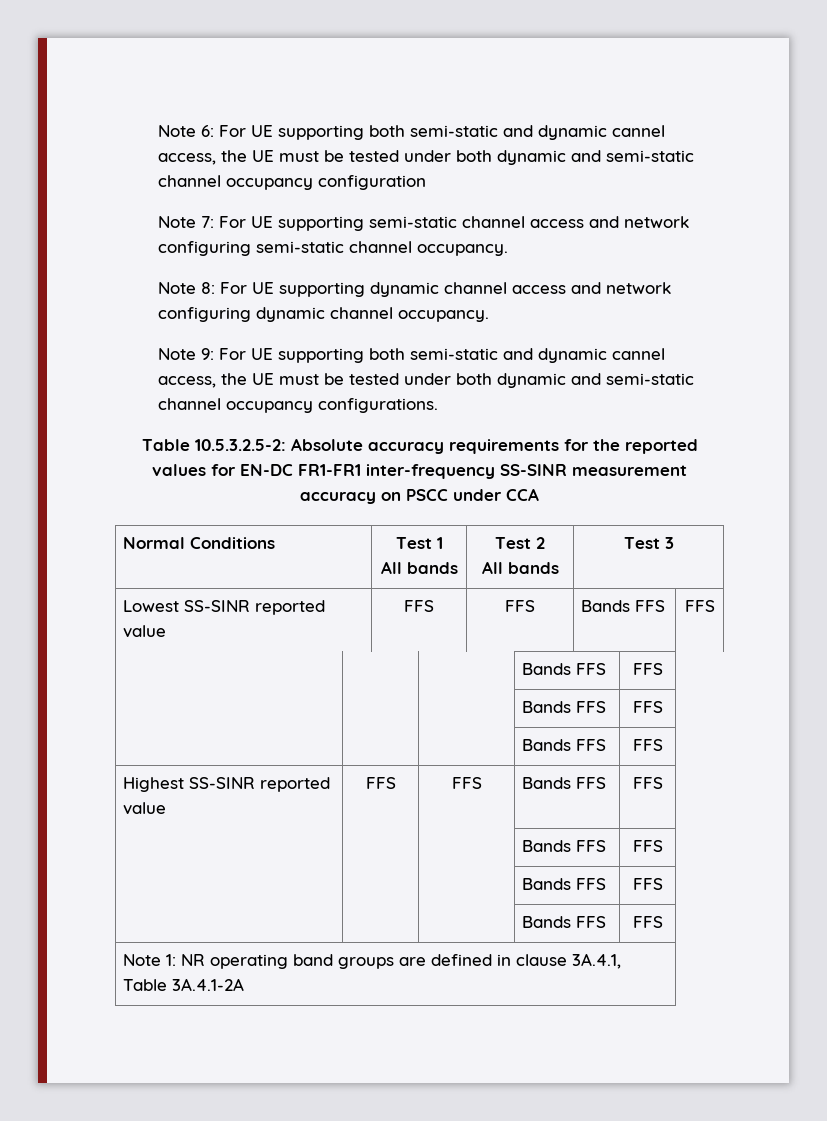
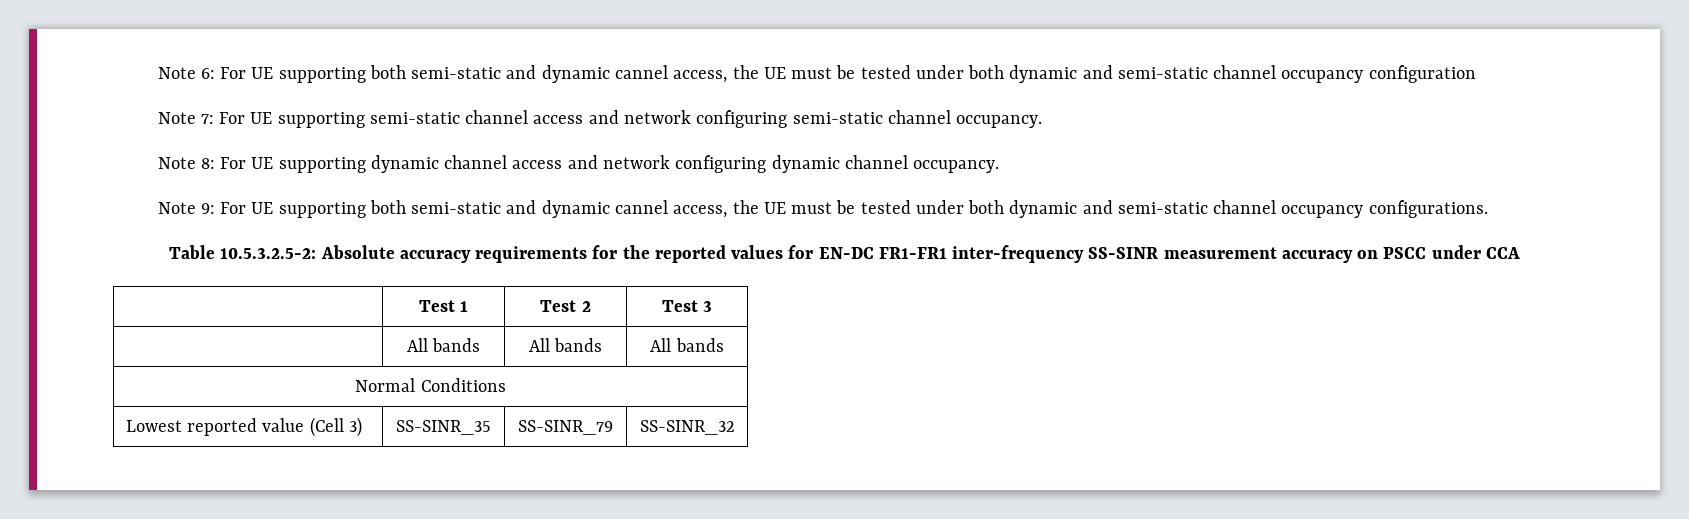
[123,537,276,549] Normal Conditions -> (1521, 253) none
[380,561,458,574] // All bands -> (469, 306) none
[481,561,559,574] // All bands -> (591, 306) none
(674, 543) none -> [406,338,481,352] [528,338,603,352] [650,338,724,352] [355,378,506,392] // | All bands | All bands | All bands // Normal Conditions
[184,600,326,615] [123,625,167,638] [404,600,434,612] [505,600,535,612] [581,600,666,612] [684,600,715,612] [522,663,607,675] [632,663,663,675] [522,701,607,713] [632,701,663,713] [522,739,607,751] [632,739,663,751] [123,777,331,792] [123,802,167,815] [365,777,396,789] [451,777,482,789] [522,777,607,789] [632,777,663,789] [522,840,607,852] [632,840,663,852] [522,878,607,890] [632,878,663,890] [522,916,607,928] [632,916,663,928] [123,953,622,969] [123,978,245,991] SS-SINR reported value | FFS | FFS | Bands FFS | FFS // | | | Bands FFS | FFS // | | | Bands FFS | FFS // | | | Bands FFS | FFS // Highest SS-SINR reported value | FFS | FFS | Bands FFS | FFS // | | | Bands FFS | FFS // | | | Bands FFS | FFS // | | | Bands FFS | FFS // Note 1: NR operating band groups are defined in clause 3A.4.1, Table 3A.4.1-2A -> [187,417,363,437] [396,420,491,435] [518,420,613,435] [639,420,735,435] reported value (Cell 3) | SS-SINR_35 | SS-SINR_79 | SS-SINR_32

